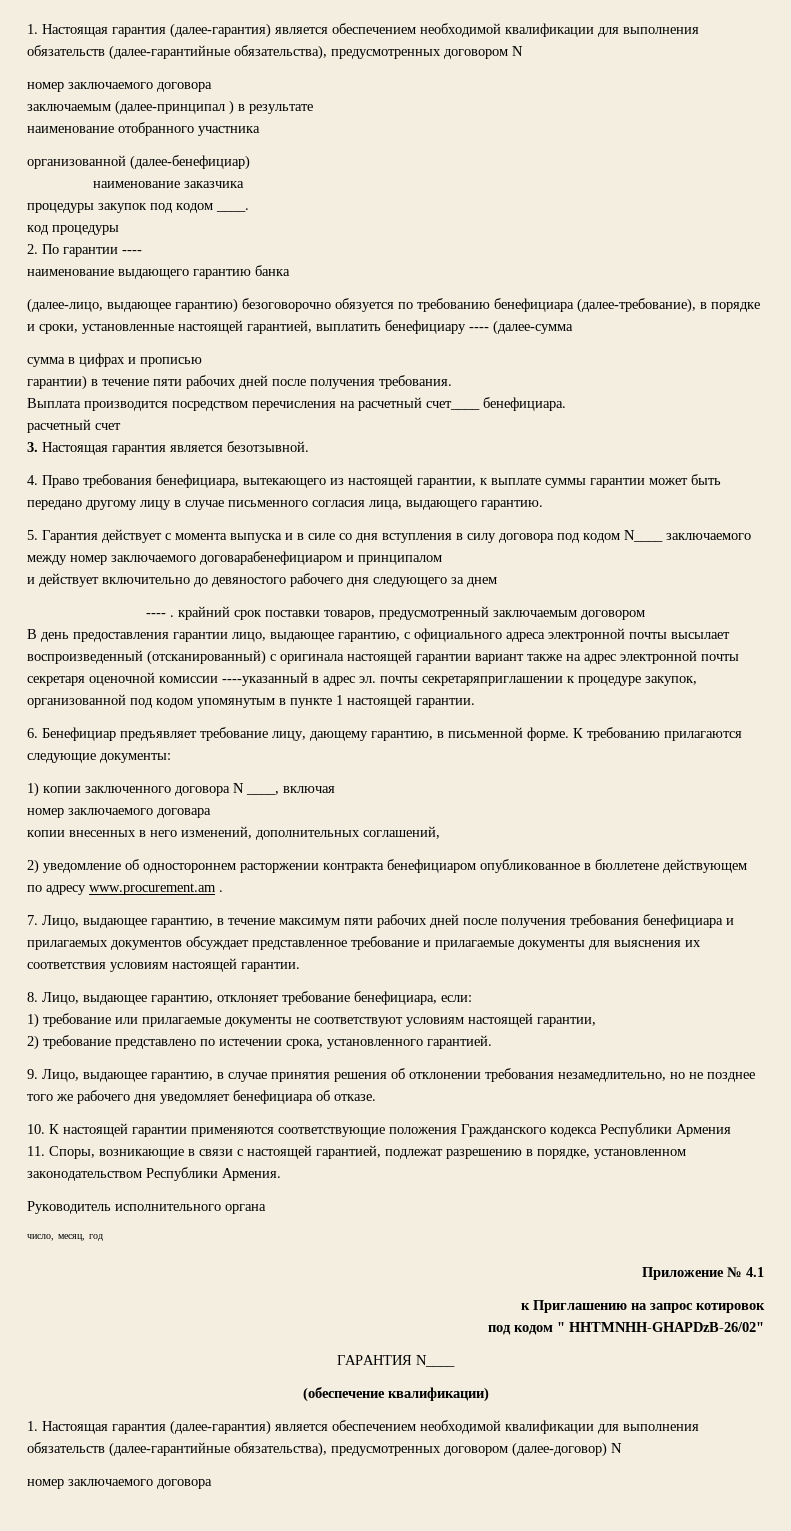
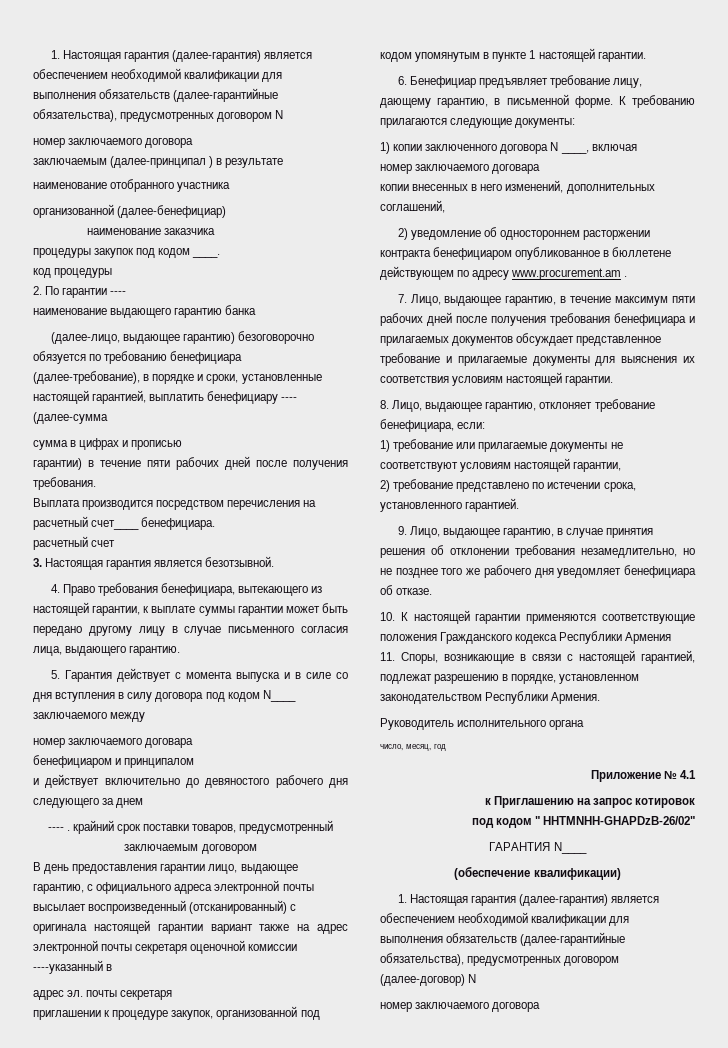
[70,551,342,565] номер заключаемого договарабенефициаром -> [33,738,194,748] [33,755,112,768] // номер заключаемого договара // бенефициаром
(319, 679) none -> (113, 967) //
[422,676,563,686] секретаряприглашении -> [120,990,173,1000] [33,1010,101,1020] секретаря // приглашении

